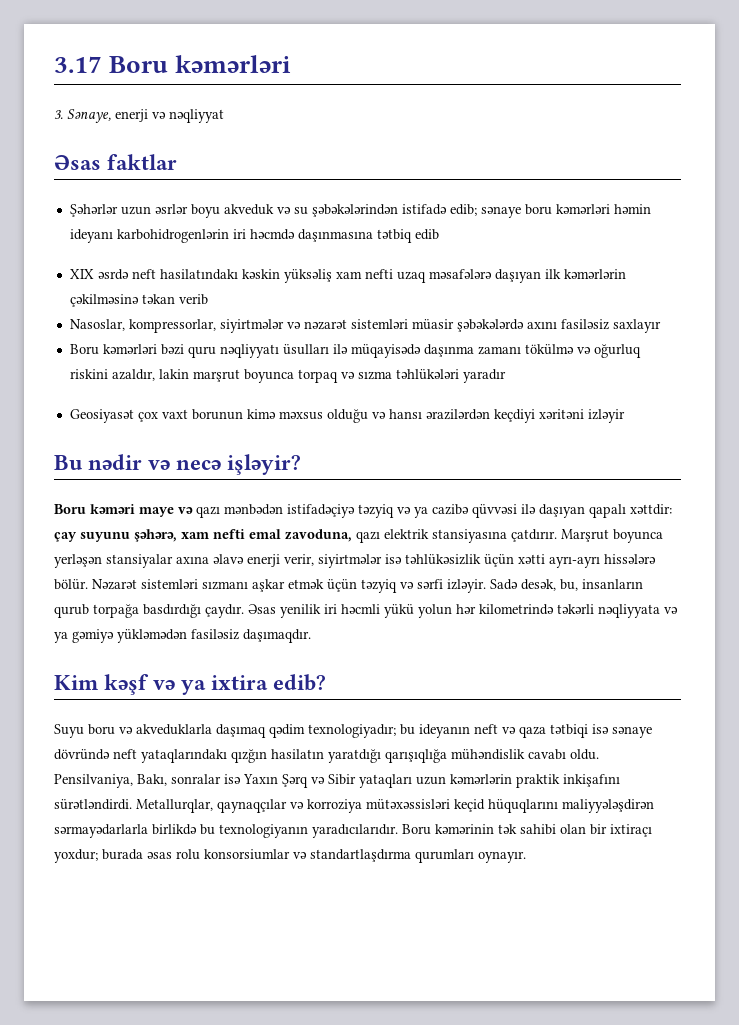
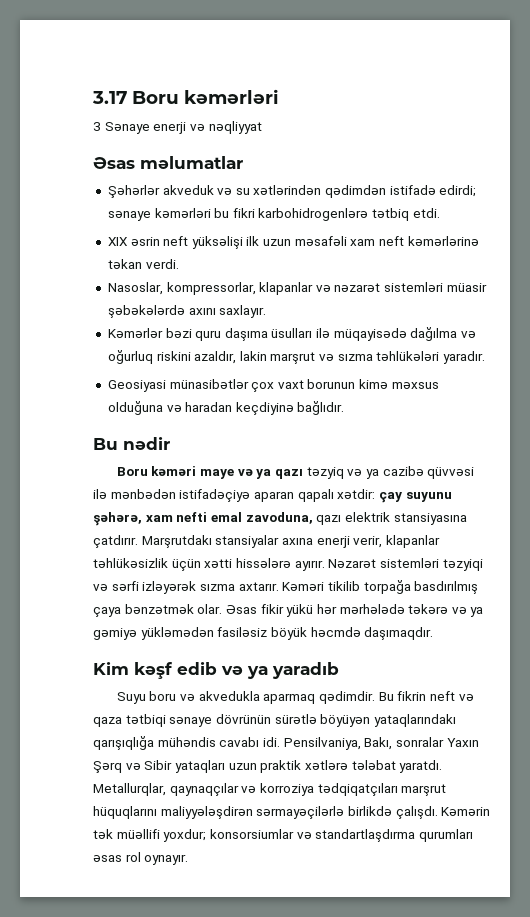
[54,109,111,123] 3. Sənaye, -> [93,122,150,134] 3 Sənaye
[107,154,178,170] faktlar -> [140,156,243,169] məlumatlar
[120,204,651,218] [69,229,439,243] [69,269,626,283] [69,294,208,307] uzun əsrlər boyu akveduk və su şəbəkələrindən istifadə edib; sənaye boru kəmərləri həmin ideyanı karbohidrogenlərin iri həcmdə daşınmasına tətbiq edib // XIX əsrdə neft hasilatındakı kəskin yüksəliş xam nefti uzaq məsafələrə daşıyan ilk kəmərlərin çəkilməsinə təkan verib -> [162,185,477,198] [107,208,440,221] [107,236,479,249] [107,259,179,269] akveduk və su xətlərindən qədimdən istifadə edirdi; sənaye kəmərləri bu fikri karbohidrogenlərə tətbiq etdi. // XIX əsrin neft yüksəlişi ilk uzun məsafəli xam neft kəmərlərinə təkan verdi.
[219,319,284,333] siyirtmələr -> [259,282,314,295] klapanlar
[560,319,661,333] [69,344,157,355] fasiləsiz saxlayır // Boru kəmərləri -> [219,305,267,318] [107,328,163,338] saxlayır. // Kəmərlər
[219,344,279,358] nəqliyyatı -> [224,328,268,341] daşıma
[423,344,574,357] daşınma zamanı tökülmə -> [410,327,458,341] dağılma
[243,369,338,383] boyunca torpaq -> (316, 358) none
[462,369,506,383] [69,409,134,423] yaradır // Geosiyasət -> [443,351,486,364] [107,379,249,392] yaradır. // Geosiyasi münasibətlər
[326,409,625,423] olduğu və hansı ərazilərdən keçdiyi xəritəni izləyir -> [107,401,345,415] olduğuna və haradan keçdiyinə bağlıdır.
[148,454,302,475] və necə işləyir? -> (170, 443) none
[196,504,355,518] qazı mənbədən istifadəçiyə -> [256,469,304,479] ya qazı
[539,504,672,518] daşıyan qapalı xəttdir: -> [110,489,376,502] mənbədən istifadəçiyə aparan qapalı xətdir:
[561,529,663,543] [54,554,102,568] Marşrut boyunca yerləşən -> [141,535,212,548] Marşrutdakı
[213,554,244,564] əlavə -> (313, 541) none
[318,554,402,568] siyirtmələr isə -> [385,535,440,548] klapanlar
[549,554,656,568] [54,579,643,593] [54,604,660,618] ayrı-ayrı hissələrə bölür. Nəzarət sistemləri sızmanı aşkar etmək üçün təzyiq və sərfi izləyir. Sadə desək, bu, insanların qurub torpağa basdırdığı çaydır. Əsas yenilik iri həcmli yükü yolun hər kilometrində təkərli nəqliyyata -> [235,558,483,571] [93,580,479,594] [93,604,449,617] hissələrə ayırır. Nəzarət sistemləri təzyiqi və sərfi izləyərək sızma axtarır. Kəməri tikilib torpağa basdırılmış çaya bənzətmək olar. Əsas fikir yükü hər mərhələdə təkərə
(239, 634) none -> [270,627,361,640] böyük həcmdə
[153,674,327,695] və ya ixtira edib? -> [177,662,339,679] edib və ya yaradıb
[136,724,652,738] [54,749,599,763] akveduklarla daşımaq qədim texnologiyadır; bu ideyanın neft və qaza tətbiqi isə sənaye dövründə neft yataqlarındakı qızğın hasilatın yaratdığı qarışıqlığa mühəndislik cavabı oldu. -> [198,691,474,704] [93,714,456,727] [93,736,280,750] akvedukla aparmaq qədimdir. Bu fikrin neft və qaza tətbiqi sənaye dövrünün sürətlə böyüyən yataqlarındakı qarışıqlığa mühəndis cavabı idi.
[224,774,241,784] isə -> (444, 742) none
[450,774,620,788] [54,799,654,813] [54,824,652,838] [54,849,200,863] kəmərlərin praktik inkişafını sürətləndirdi. Metallurqlar, qaynaqçılar və korroziya mütəxəssisləri keçid hüquqlarını maliyyələşdirən sərmayədarlarla birlikdə bu texnologiyanın yaradıcılarıdır. Boru kəmərinin tək sahibi olan bir ixtiraçı yoxdur; burada əsas rolu -> [260,760,443,773] [93,783,447,796] [93,806,491,819] [93,829,207,842] praktik xətlərə tələbat yaratdı. Metallurqlar, qaynaqçılar və korroziya tədqiqatçıları marşrut hüquqlarını maliyyələşdirən sərmayəçilərlə birlikdə çalışdı. Kəmərin tək müəllifi yoxdur;
(474, 856) none -> [93,852,141,862] əsas rol

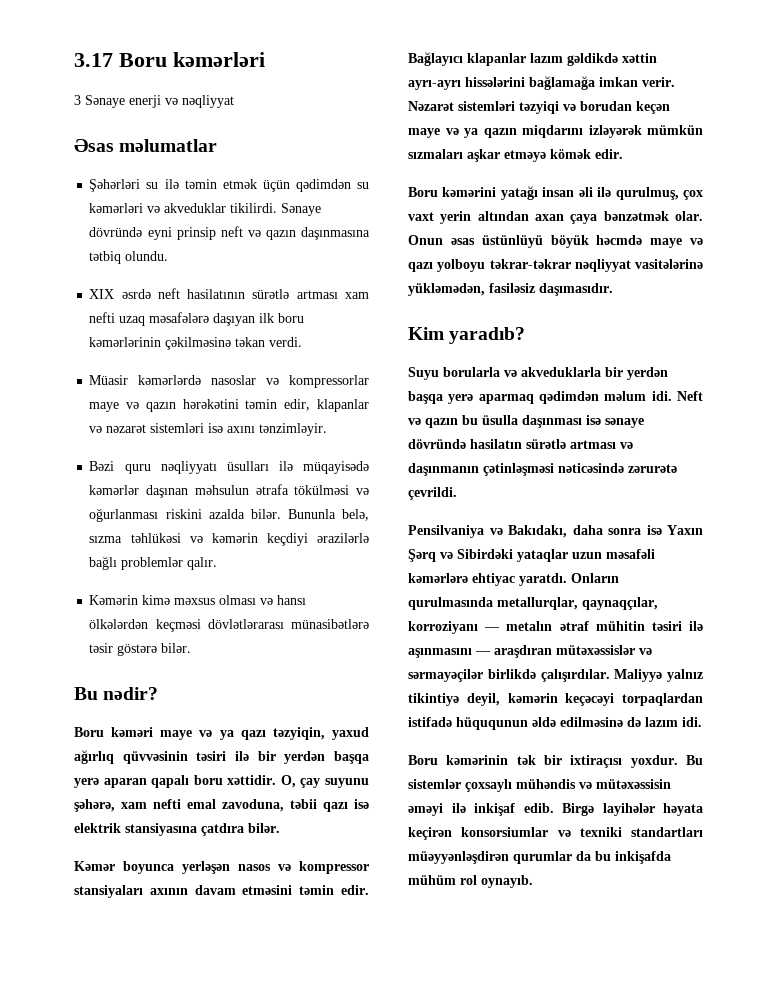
[107,185,477,198] [107,208,440,221] [107,236,479,249] [107,259,179,269] [107,282,487,295] [107,305,267,318] [107,327,477,341] [107,350,486,364] [107,379,439,392] [107,401,345,415] [93,437,170,450] Şəhərlər akveduk və su xətlərindən qədimdən istifadə edirdi; sənaye kəmərləri bu fikri karbohidrogenlərə tətbiq etdi. // XIX əsrin neft yüksəlişi ilk uzun məsafəli xam neft kəmərlərinə təkan verdi. // Nasoslar, kompressorlar, klapanlar və nəzarət sistemləri müasir şəbəkələrdə axını saxlayır. // Kəmərlər bəzi quru daşıma üsulları ilə müqayisədə dağılma və oğurluq riskini azaldır, lakin marşrut və sızma təhlükələri yaradır. // Geosiyasi münasibətlər çox vaxt borunun kimə məxsus olduğuna və haradan keçdiyinə bağlıdır. // Bu nədir -> [89,179,369,192] [89,203,322,216] [89,226,370,240] [89,251,169,264] [89,288,369,299] [89,312,305,326] [89,337,303,350] [89,375,369,388] [89,399,370,412] [89,423,328,436] [89,461,369,474] [89,484,369,498] [89,508,369,522] [89,533,369,546] [89,556,218,570] [89,595,307,605] [89,619,369,632] [89,643,192,656] [74,687,159,700] Şəhərləri su ilə təmin etmək üçün qədimdən su kəmərləri və akveduklar tikilirdi. Sənaye dövründə eyni prinsip neft və qazın daşınmasına tətbiq olundu. // XIX əsrdə neft hasilatının sürətlə artması xam nefti uzaq məsafələrə daşıyan ilk boru kəmərlərinin çəkilməsinə təkan verdi. // Müasir kəmərlərdə nasoslar və kompressorlar maye və qazın hərəkətini təmin edir, klapanlar və nəzarət sistemləri isə axını tənzimləyir. // Bəzi quru nəqliyyatı üsulları ilə müqayisədə kəmərlər daşınan məhsulun ətrafa tökülməsi və oğurlanması riskini azalda bilər. Bununla belə, sızma təhlükəsi və kəmərin keçdiyi ərazilərlə bağlı problemlər qalır. // Kəmərin kimə məxsus olması və hansı ölkələrdən keçməsi dövlətlərarası münasibətlərə təsir göstərə bilər. // Bu nədir?
[306,466,475,479] [93,489,376,502] təzyiq və ya cazibə qüvvəsi ilə mənbədən istifadəçiyə aparan qapalı xətdir: -> [272,727,369,740] [74,750,369,764] [74,775,296,788] təzyiqin, yaxud ağırlıq qüvvəsinin təsiri ilə bir yerdən başqa yerə aparan qapalı boru xəttidir. O,
[316,512,467,525] [93,535,440,548] [93,558,483,571] [93,580,479,594] [93,604,484,617] [93,627,434,640] [93,662,339,679] [116,691,474,704] [93,714,456,727] [93,736,479,750] [93,760,443,773] [93,783,447,796] [93,806,491,819] [93,829,473,842] [93,852,189,865] qazı elektrik stansiyasına çatdırır. Marşrutdakı stansiyalar axına enerji verir, klapanlar təhlükəsizlik üçün xətti hissələrə ayırır. Nəzarət sistemləri təzyiqi və sərfi izləyərək sızma axtarır. Kəməri tikilib torpağa basdırılmış çaya bənzətmək olar. Əsas fikir yükü hər mərhələdə təkərə və ya gəmiyə yükləmədən fasiləsiz böyük həcmdə daşımaqdır. // Kim kəşf edib və ya yaradıb // Suyu boru və akvedukla aparmaq qədimdir. Bu fikrin neft və qaza tətbiqi sənaye dövrünün sürətlə böyüyən yataqlarındakı qarışıqlığa mühəndis cavabı idi. Pensilvaniya, Bakı, sonralar Yaxın Şərq və Sibir yataqları uzun praktik xətlərə tələbat yaratdı. Metallurqlar, qaynaqçılar və korroziya tədqiqatçıları marşrut hüquqlarını maliyyələşdirən sərmayəçilərlə birlikdə çalışdı. Kəmərin tək müəllifi yoxdur; konsorsiumlar və standartlaşdırma qurumları əsas rol oynayır. -> [290,799,369,812] [74,823,280,836] [74,861,369,874] [74,885,370,898] [408,52,657,66] [408,76,675,90] [408,101,670,114] [408,125,703,138] [408,149,623,162] [408,186,703,200] [408,211,703,224] [408,235,703,248] [408,259,703,272] [408,283,613,296] [408,327,526,344] [408,367,668,380] [408,391,703,404] [408,415,644,428] [408,439,633,449] [408,463,677,476] [408,487,457,500] [408,525,703,538] [408,549,655,562] [408,573,619,586] [408,597,658,610] [408,621,703,634] [408,645,652,658] [408,669,703,682] [408,693,703,706] [408,717,702,730] [408,755,703,768] [408,779,671,792] [408,803,703,816] [408,827,703,840] [408,851,671,864] [408,875,533,888] təbii qazı isə elektrik stansiyasına çatdıra bilər. // Kəmər boyunca yerləşən nasos və kompressor stansiyaları axının davam etməsini təmin edir. Bağlayıcı klapanlar lazım gəldikdə xəttin ayrı-ayrı hissələrini bağlamağa imkan verir. Nəzarət sistemləri təzyiqi və borudan keçən maye və ya qazın miqdarını izləyərək mümkün sızmaları aşkar etməyə kömək edir. // Boru kəmərini yatağı insan əli ilə qurulmuş, çox vaxt yerin altından axan çaya bənzətmək olar. Onun əsas üstünlüyü böyük həcmdə maye və qazı yolboyu təkrar-təkrar nəqliyyat vasitələrinə yükləmədən, fasiləsiz daşımasıdır. // Kim yaradıb? // Suyu borularla və akveduklarla bir yerdən başqa yerə aparmaq qədimdən məlum idi. Neft və qazın bu üsulla daşınması isə sənaye dövründə hasilatın sürətlə artması və daşınmanın çətinləşməsi nəticəsində zərurətə çevrildi. // Pensilvaniya və Bakıdakı, daha sonra isə Yaxın Şərq və Sibirdəki yataqlar uzun məsafəli kəmərlərə ehtiyac yaratdı. Onların qurulmasında metallurqlar, qaynaqçılar, korroziyanı — metalın ətraf mühitin təsiri ilə aşınmasını — araşdıran mütəxəssislər və sərmayəçilər birlikdə çalışırdılar. Maliyyə yalnız tikintiyə deyil, kəmərin keçəcəyi torpaqlardan istifadə hüququnun əldə edilməsinə də lazım idi. // Boru kəmərinin tək bir ixtiraçısı yoxdur. Bu sistemlər çoxsaylı mühəndis və mütəxəssisin əməyi ilə inkişaf edib. Birgə layihələr həyata keçirən konsorsiumlar və texniki standartları müəyyənləşdirən qurumlar da bu inkişafda mühüm rol oynayıb.

